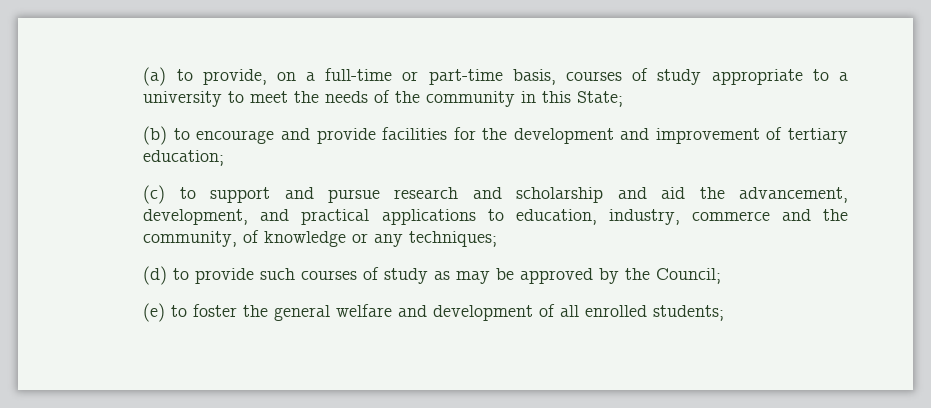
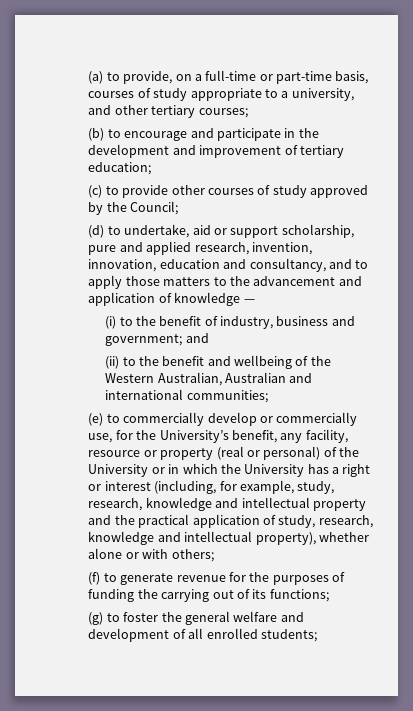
[143,90,624,107] university to meet the needs of the community in this State; -> [291,88,354,101] [88,105,248,118] university, and other tertiary courses;
[316,127,476,144] provide facilities for -> [216,128,296,141] participate in
[210,187,848,203] [143,209,848,225] [143,230,498,247] [143,266,722,285] [143,303,166,322] support and pursue research and scholarship and aid the advancement, development, and practical applications to education, industry, commerce and the community, of knowledge or any techniques; // (d) to provide such courses of study as may be approved by the Council; // (e) -> [122,185,369,198] [88,201,179,215] [88,224,354,238] [88,241,312,255] [88,258,369,272] [88,275,362,289] [88,292,255,306] [105,316,355,329] [105,333,209,346] [105,355,331,369] [105,372,313,386] [105,389,268,403] [88,412,358,426] [88,429,348,443] [88,446,360,460] [88,464,371,477] [88,480,335,494] [88,497,366,511] [88,514,373,528] [88,531,369,545] [88,548,214,562] [88,572,346,585] [88,589,329,602] [88,612,104,625] provide other courses of study approved by the Council; // (d) to undertake, aid or support scholarship, pure and applied research, invention, innovation, education and consultancy, and to apply those matters to the advancement and application of knowledge — // (i) to the benefit of industry, business and government; and // (ii) to the benefit and wellbeing of the Western Australian, Australian and international communities; // (e) to commercially develop or commercially use, for the University’s benefit, any facility, resource or property (real or personal) of the University or in which the University has a right or interest (including, for example, study, research, knowledge and intellectual property and the practical application of study, research, knowledge and intellectual property), whether alone or with others; // (f) to generate revenue for the purposes of funding the carrying out of its functions; // (g)

